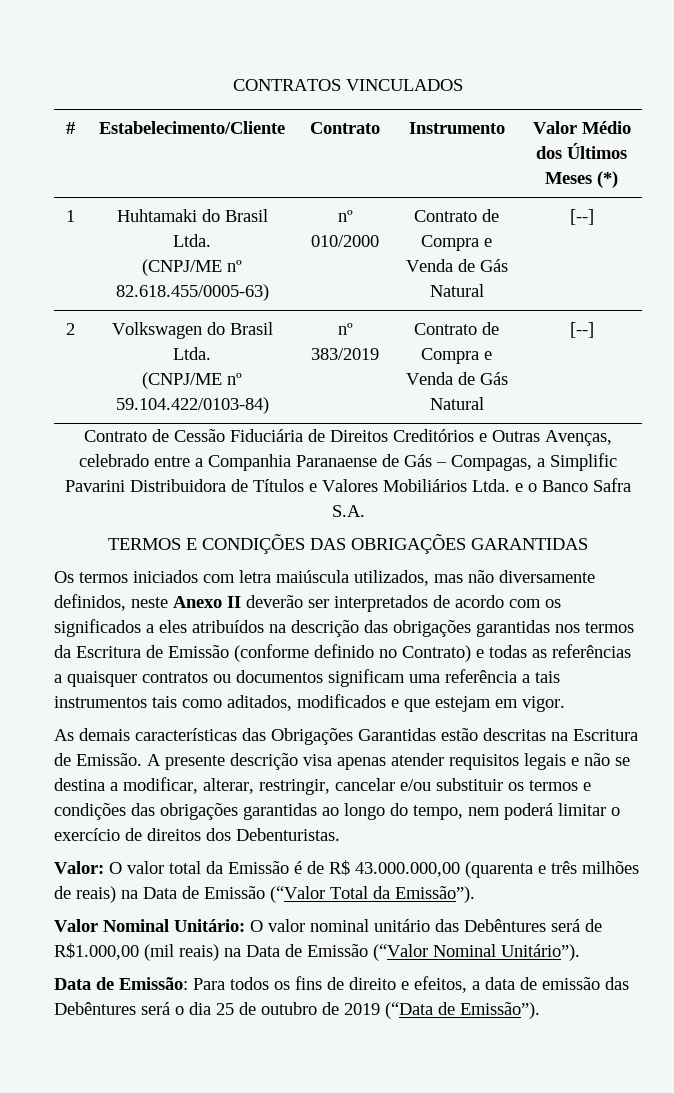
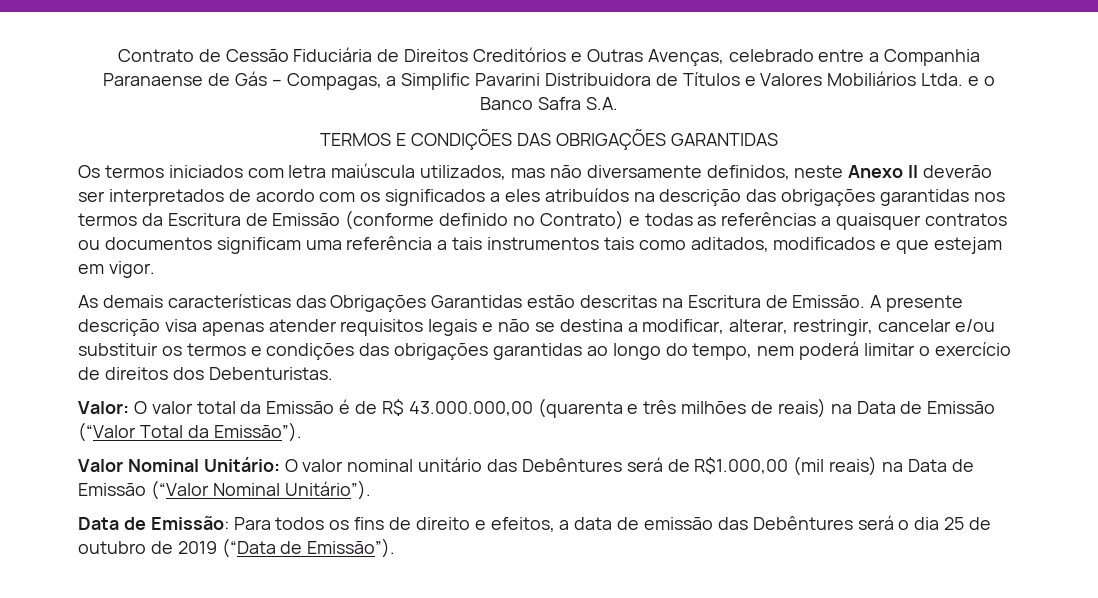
[233,79,463,91] [65,122,75,134] [99,121,285,134] [310,122,380,134] [408,122,505,134] [532,121,631,134] [536,143,627,159] [545,171,618,188] [65,210,75,222] [116,209,268,222] [173,234,211,247] [142,259,242,276] [115,284,269,301] [337,210,353,222] [311,235,379,247] [414,209,499,222] [421,235,492,251] [405,259,508,272] [429,284,484,297] [569,209,594,225] [65,323,75,335] [111,322,273,339] [173,347,211,360] [142,372,242,389] [115,397,269,414] [337,323,353,335] [311,348,379,360] [414,322,499,335] [421,348,492,364] [405,372,508,385] [429,397,484,410] [569,322,594,338] CONTRATOS VINCULADOS // # | Estabelecimento/Cliente | Contrato | Instrumento | Valor Médio dos Últimos Meses (*) // 1 | Huhtamaki do Brasil Ltda. // (CNPJ/ME nº 82.618.455/0005-63) | nº 010/2000 | Contrato de Compra e Venda de Gás Natural | [--] // 2 | Volkswagen do Brasil Ltda. // (CNPJ/ME nº 59.104.422/0103-84) | nº 383/2019 | Contrato de Compra e Venda de Gás Natural | [--] // -> (117, 55) none

